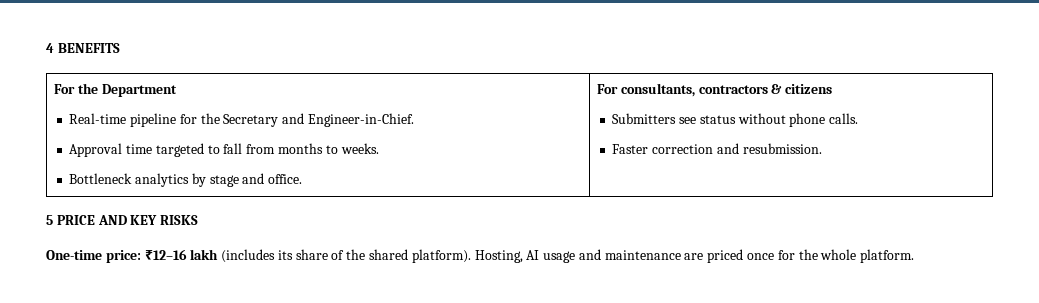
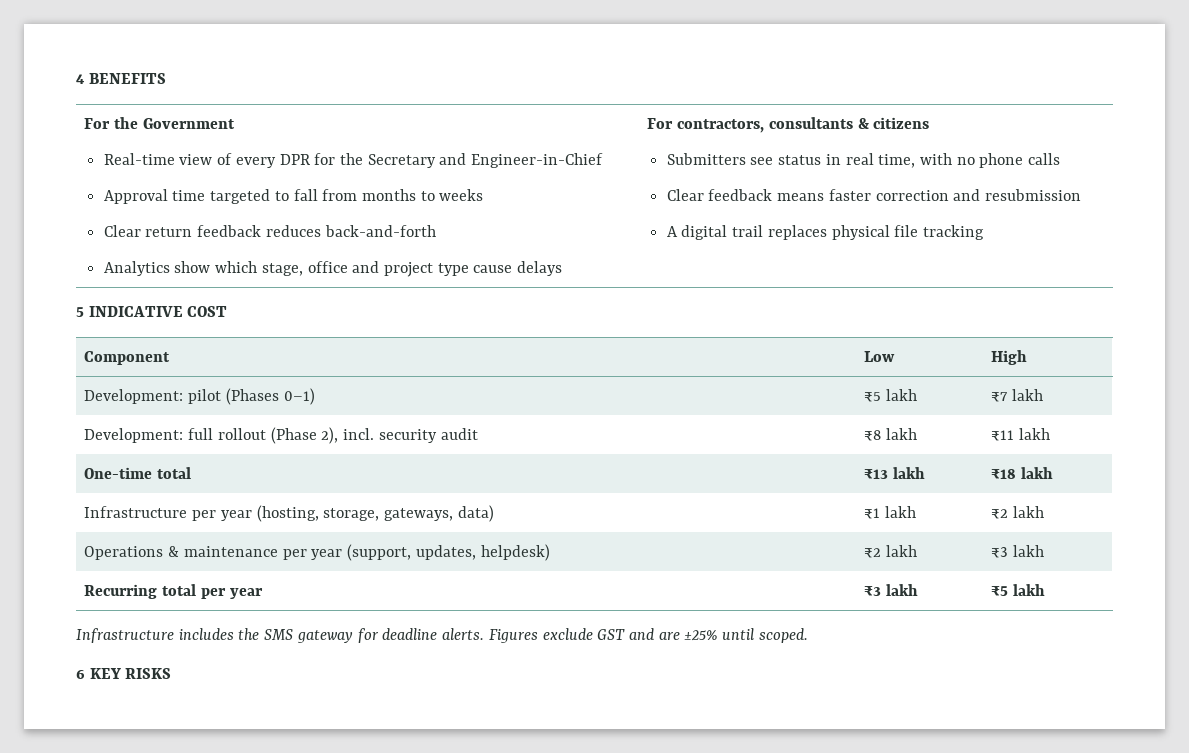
[101,84,177,97] Department -> [142,118,235,129] Government
[130,113,177,127] pipeline -> [179,153,310,168] view of every DPR
[308,113,415,127] Engineer-in-Chief. -> [471,153,604,168] Engineer-in-Chief
[340,143,379,154] [69,173,303,187] [596,83,768,97] weeks. // Bottleneck analytics by stage and office. | For consultants, contractors -> [439,189,484,201] [103,225,436,237] [103,261,563,277] [647,117,853,133] weeks // Clear return feedback reduces back-and-forth // Analytics show which stage, office and project type cause delays | For contractors, consultants
[737,113,859,127] [612,143,822,154] [46,215,199,225] [46,249,915,263] without phone calls. // Faster correction and resubmission. // 5 PRICE AND KEY RISKS // One-time price: ₹12–16 lakh (includes its share of the shared platform). Hosting, AI usage and maintenance are priced once for the whole platform. -> [825,153,1061,168] [666,189,1082,201] [666,225,985,240] [76,306,228,317] [84,351,171,365] [864,351,896,362] [991,350,1028,365] [84,388,315,405] [864,389,918,402] [991,389,1044,402] [84,427,478,444] [864,428,918,441] [991,428,1051,441] [84,467,192,479] [864,467,926,479] [991,467,1054,479] [84,505,494,522] [864,506,917,519] [991,506,1045,519] [84,544,550,561] [864,545,918,558] [991,545,1045,558] [84,584,263,599] [864,584,919,596] [991,584,1046,596] [76,628,808,643] [76,668,172,679] in real time, with no phone calls // Clear feedback means faster correction and resubmission // A digital trail replaces physical file tracking // 5 INDICATIVE COST // Component | Low | High // Development: pilot (Phases 0–1) | ₹5 lakh | ₹7 lakh // Development: full rollout (Phase 2), incl. security audit | ₹8 lakh | ₹11 lakh // One-time total | ₹13 lakh | ₹18 lakh // Infrastructure per year (hosting, storage, gateways, data) | ₹1 lakh | ₹2 lakh // Operations & maintenance per year (support, updates, helpdesk) | ₹2 lakh | ₹3 lakh // Recurring total per year | ₹3 lakh | ₹5 lakh // Infrastructure includes the SMS gateway for deadline alerts. Figures exclude GST and are ±25% until scoped. // 6 KEY RISKS

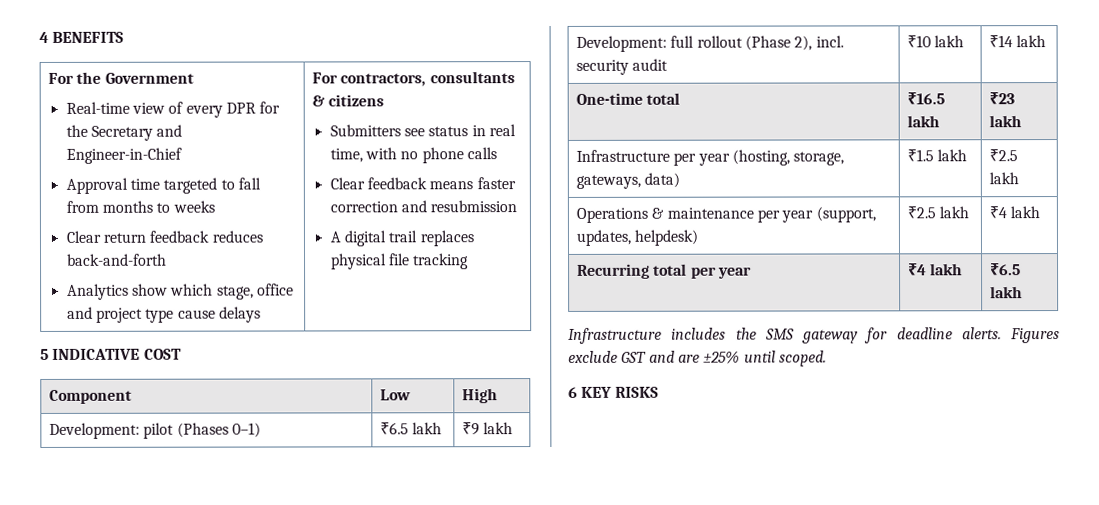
[864,389,918,402] [991,392,1009,402] ₹5 lakh | ₹7 -> [379,422,443,435] [461,422,480,436] ₹6.5 lakh | ₹9
[864,428,918,441] [991,430,1015,441] ₹8 lakh | ₹11 -> [906,35,965,48] [988,35,1013,48] ₹10 lakh | ₹14
[864,467,926,479] [991,469,1017,479] ₹13 lakh | ₹18 -> [906,92,945,105] [906,115,940,128] [988,92,1015,105] ₹16.5 lakh | ₹23
[864,506,917,519] [991,509,1009,519] ₹1 lakh | ₹2 -> [906,149,968,162] [988,149,1018,162] ₹1.5 lakh | ₹2.5
[864,545,918,558] [991,547,1009,558] ₹2 lakh | ₹3 -> [906,206,970,219] [988,206,1007,219] ₹2.5 lakh | ₹4
[864,584,919,596] [991,586,1009,596] ₹3 lakh | ₹5 -> [907,263,964,276] [989,263,1021,276] ₹4 lakh | ₹6.5

